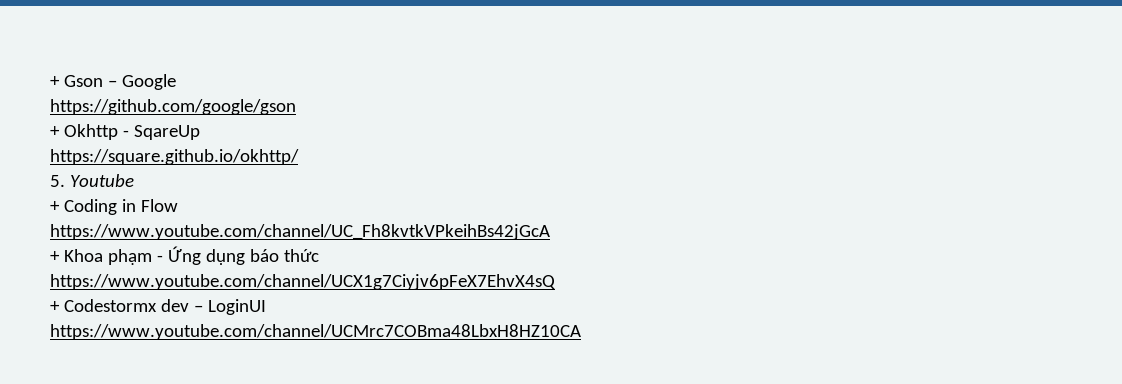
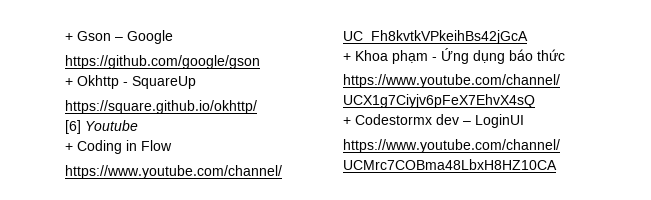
[133,125,200,140] SqareUp -> [132,76,196,89] SquareUp
[50,175,65,187] 5. -> [65,120,81,134] [6]

